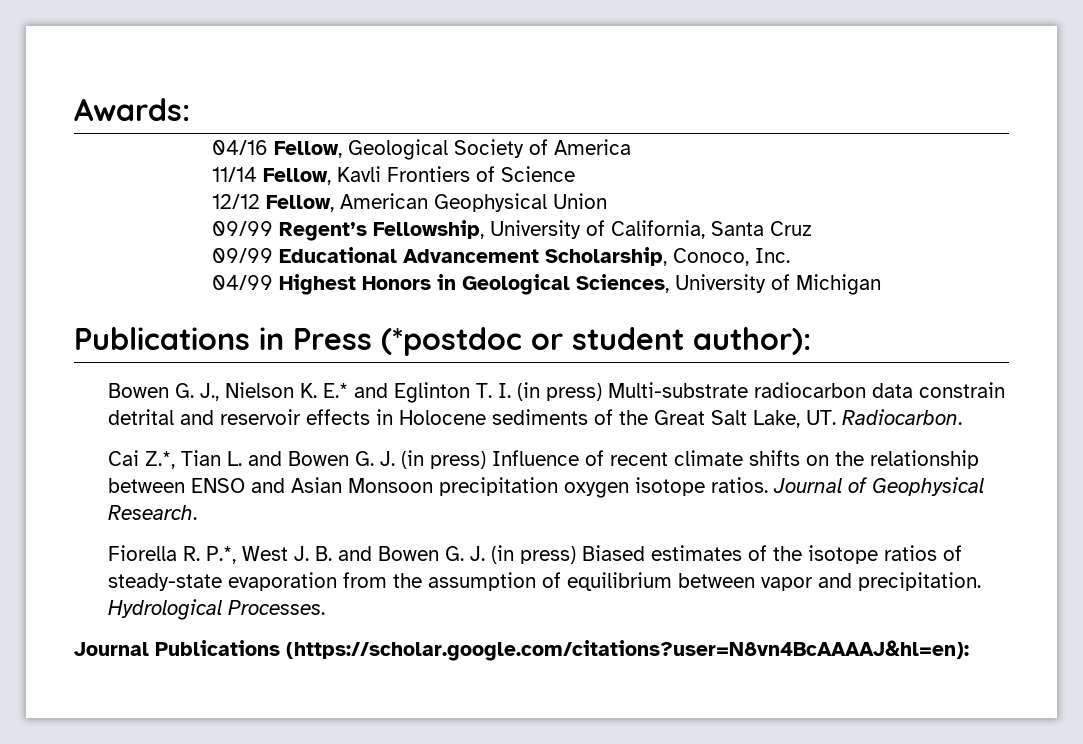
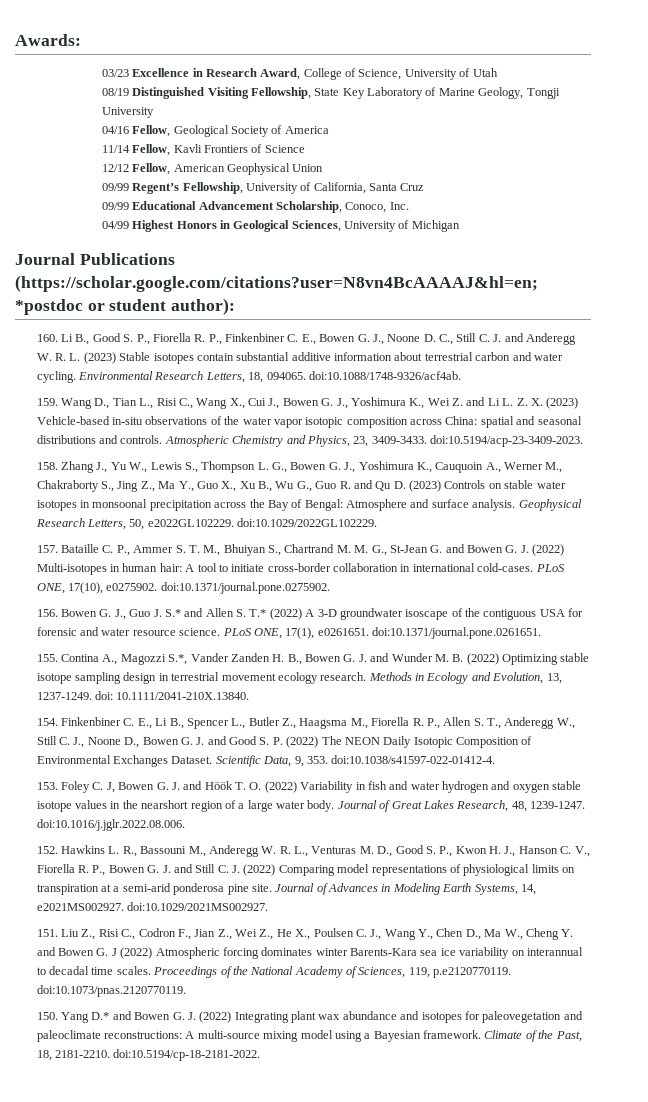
(190, 109) none -> [101,68,498,80] [101,87,560,99] [101,107,154,118] // 03/23 Excellence in Research Award, College of Science, University of Utah // 08/19 Distinguished Visiting Fellowship, State Key Laboratory of Marine Geology, Tongji University
[74,327,522,356] Publications in Press (*postdoc -> [15,253,175,265] [15,275,538,292] [15,299,83,315] Journal Publications (https://scholar.google.com/citations?user=N8vn4BcAAAAJ&hl=en; *postdoc
[108,382,1006,403] [108,409,963,428] [108,450,980,469] [108,477,985,498] [108,505,198,520] [108,545,963,564] [108,572,982,591] [108,599,326,620] [74,640,969,661] Bowen G. J., Nielson K. E.* and Eglinton T. I. (in press) Multi-substrate radiocarbon data constrain detrital and reservoir effects in Holocene sediments of the Great Salt Lake, UT. Radiocarbon. // Cai Z.*, Tian L. and Bowen G. J. (in press) Influence of recent climate shifts on the relationship between ENSO and Asian Monsoon precipitation oxygen isotope ratios. Journal of Geophysical Research. // Fiorella R. P.*, West J. B. and Bowen G. J. (in press) Biased estimates of the isotope ratios of steady-state evaporation from the assumption of equilibrium between vapor and precipitation. Hydrological Processes. // Journal Publications (https://scholar.google.com/citations?user=N8vn4BcAAAAJ&hl=en): -> [36,333,576,345] [36,352,563,364] [36,371,461,383] [36,397,579,409] [36,416,582,428] [36,435,584,447] [36,461,563,473] [36,480,566,492] [36,499,582,511] [35,518,378,530] [36,544,565,556] [36,563,565,575] [36,582,330,594] [36,608,584,620] [36,627,542,639] [36,653,590,665] [36,672,562,684] [36,691,250,700] [36,717,575,729] [36,736,533,748] [36,755,496,767] [36,781,582,793] [36,800,586,812] [36,819,185,831] [36,845,590,857] [36,864,576,876] [36,883,536,895] [36,902,269,911] [36,928,574,940] [36,947,583,959] [36,966,512,978] [36,985,186,997] [36,1011,583,1023] [36,1030,582,1042] [36,1049,261,1061] 160. Li B., Good S. P., Fiorella R. P., Finkenbiner C. E., Bowen G. J., Noone D. C., Still C. J. and Anderegg W. R. L. (2023) Stable isotopes contain substantial additive information about terrestrial carbon and water cycling. Environmental Research Letters, 18, 094065. doi:10.1088/1748-9326/acf4ab. // 159. Wang D., Tian L., Risi C., Wang X., Cui J., Bowen G. J., Yoshimura K., Wei Z. and Li L. Z. X. (2023) Vehicle-based in-situ observations of the water vapor isotopic composition across China: spatial and seasonal distributions and controls. Atmospheric Chemistry and Physics, 23, 3409-3433. doi:10.5194/acp-23-3409-2023. // 158. Zhang J., Yu W., Lewis S., Thompson L. G., Bowen G. J., Yoshimura K., Cauquoin A., Werner M., Chakraborty S., Jing Z., Ma Y., Guo X., Xu B., Wu G., Guo R. and Qu D. (2023) Controls on stable water isotopes in monsoonal precipitation across the Bay of Bengal: Atmosphere and surface analysis. Geophysical Research Letters, 50, e2022GL102229. doi:10.1029/2022GL102229. // 157. Bataille C. P., Ammer S. T. M., Bhuiyan S., Chartrand M. M. G., St-Jean G. and Bowen G. J. (2022) Multi-isotopes in human hair: A tool to initiate cross-border collaboration in international cold-cases. PLoS ONE, 17(10), e0275902. doi:10.1371/journal.pone.0275902. // 156. Bowen G. J., Guo J. S.* and Allen S. T.* (2022) A 3-D groundwater isoscape of the contiguous USA for forensic and water resource science. PLoS ONE, 17(1), e0261651. doi:10.1371/journal.pone.0261651. // 155. Contina A., Magozzi S.*, Vander Zanden H. B., Bowen G. J. and Wunder M. B. (2022) Optimizing stable isotope sampling design in terrestrial movement ecology research. Methods in Ecology and Evolution, 13, 1237-1249. doi: 10.1111/2041-210X.13840. // 154. Finkenbiner C. E., Li B., Spencer L., Butler Z., Haagsma M., Fiorella R. P., Allen S. T., Anderegg W., Still C. J., Noone D., Bowen G. J. and Good S. P. (2022) The NEON Daily Isotopic Composition of Environmental Exchanges Dataset. Scientific Data, 9, 353. doi:10.1038/s41597-022-01412-4. // 153. Foley C. J, Bowen G. J. and Höök T. O. (2022) Variability in fish and water hydrogen and oxygen stable isotope values in the nearshort region of a large water body. Journal of Great Lakes Research, 48, 1239-1247. doi:10.1016/j.jglr.2022.08.006. // 152. Hawkins L. R., Bassouni M., Anderegg W. R. L., Venturas M. D., Good S. P., Kwon H. J., Hanson C. V., Fiorella R. P., Bowen G. J. and Still C. J. (2022) Comparing model representations of physiological limits on transpiration at a semi-arid ponderosa pine site. Journal of Advances in Modeling Earth Systems, 14, e2021MS002927. doi:10.1029/2021MS002927. // 151. Liu Z., Risi C., Codron F., Jian Z., Wei Z., He X., Poulsen C. J., Wang Y., Chen D., Ma W., Cheng Y. and Bowen G. J (2022) Atmospheric forcing dominates winter Barents-Kara sea ice variability on interannual to decadal time scales. Proceedings of the National Academy of Sciences, 119, p.e2120770119. doi:10.1073/pnas.2120770119. // 150. Yang D.* and Bowen G. J. (2022) Integrating plant wax abundance and isotopes for paleovegetation and paleoclimate reconstructions: A multi-source mixing model using a Bayesian framework. Climate of the Past, 18, 2181-2210. doi:10.5194/cp-18-2181-2022.

